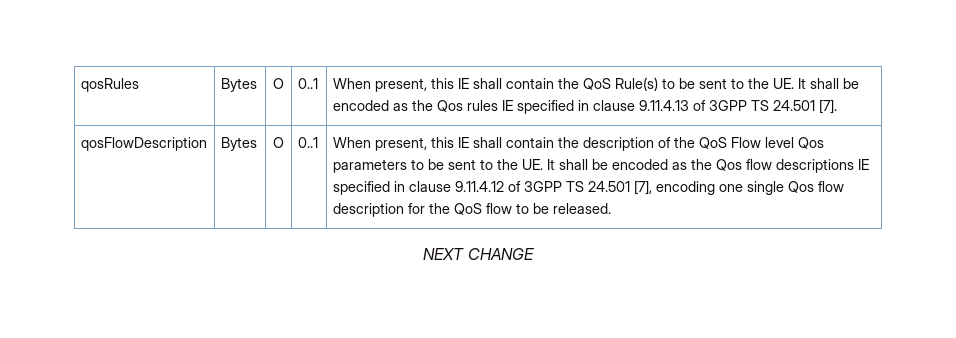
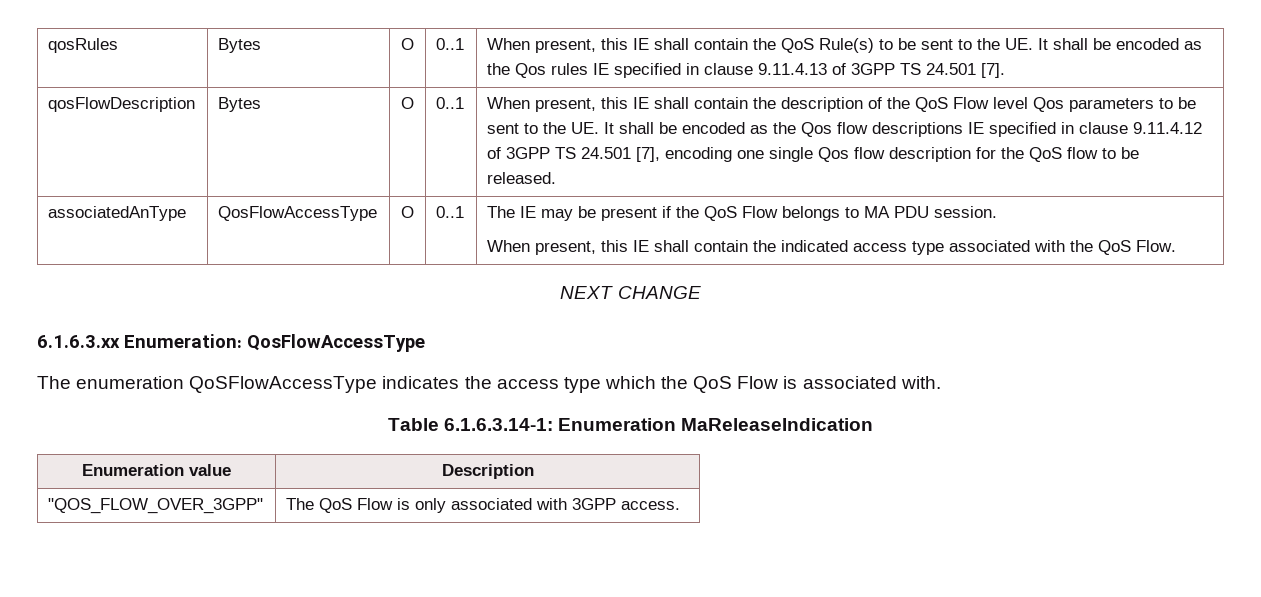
[423,248,534,260] // NEXT CHANGE -> [48,206,187,221] [218,206,378,221] [401,206,414,218] [436,206,465,218] [487,206,998,221] [487,240,1177,255] [560,286,701,299] [37,334,425,352] [37,376,941,393] [387,418,874,431] [82,464,232,476] [441,464,534,479] [48,498,264,514] [286,498,681,513] // associatedAnType | QosFlowAccessType | O | 0..1 | The IE may be present if the QoS Flow belongs to MA PDU session. // When present, this IE shall contain the indicated access type associated with the QoS Flow. // NEXT CHANGE // 6.1.6.3.xx Enumeration: QosFlowAccessType // The enumeration QoSFlowAccessType indicates the access type which the QoS Flow is associated with. // Table 6.1.6.3.14-1: Enumeration MaReleaseIndication // Enumeration value | Description // "QOS_FLOW_OVER_3GPP" | The QoS Flow is only associated with 3GPP access.

